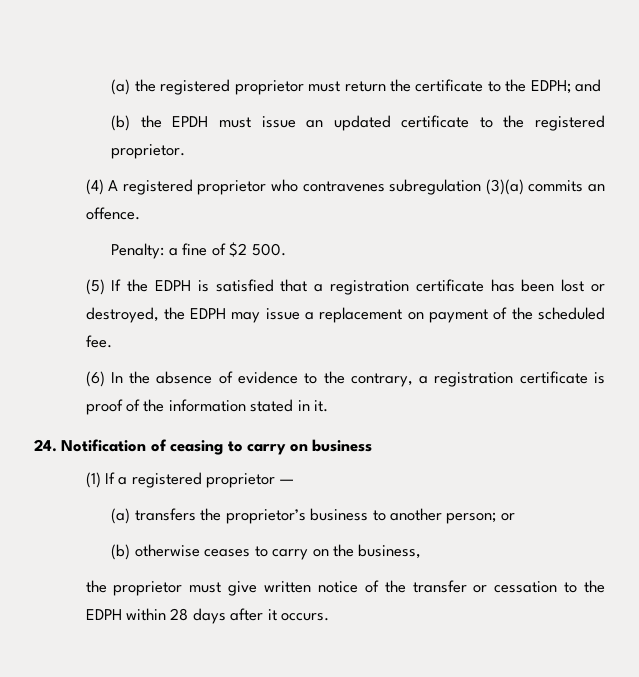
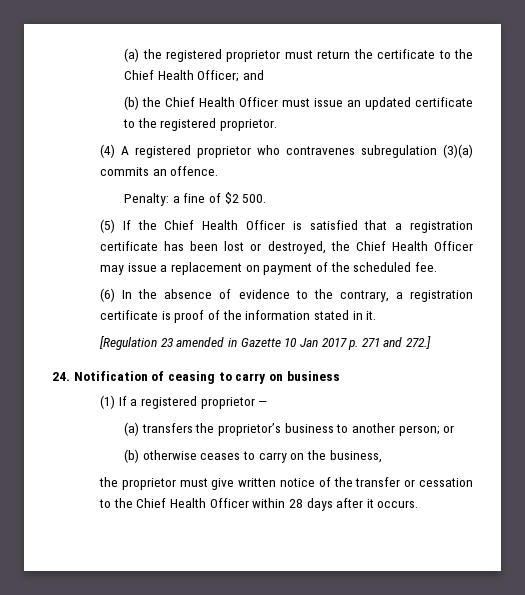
[530,80,571,94] EDPH; -> [124,70,240,82] Chief Health Officer;
[172,116,209,127] EPDH -> [165,97,279,107] Chief Health Officer
[154,280,191,291] EDPH -> [164,220,286,230] Chief Health Officer
[190,308,227,319] EDPH -> [355,241,473,251] Chief Health Officer
(329, 406) none -> [99,336,432,350] // [Regulation 23 amended in Gazette 10 Jan 2017 p. 271 and 272.]
[85,609,122,620] EDPH -> [136,498,249,508] Chief Health Officer

